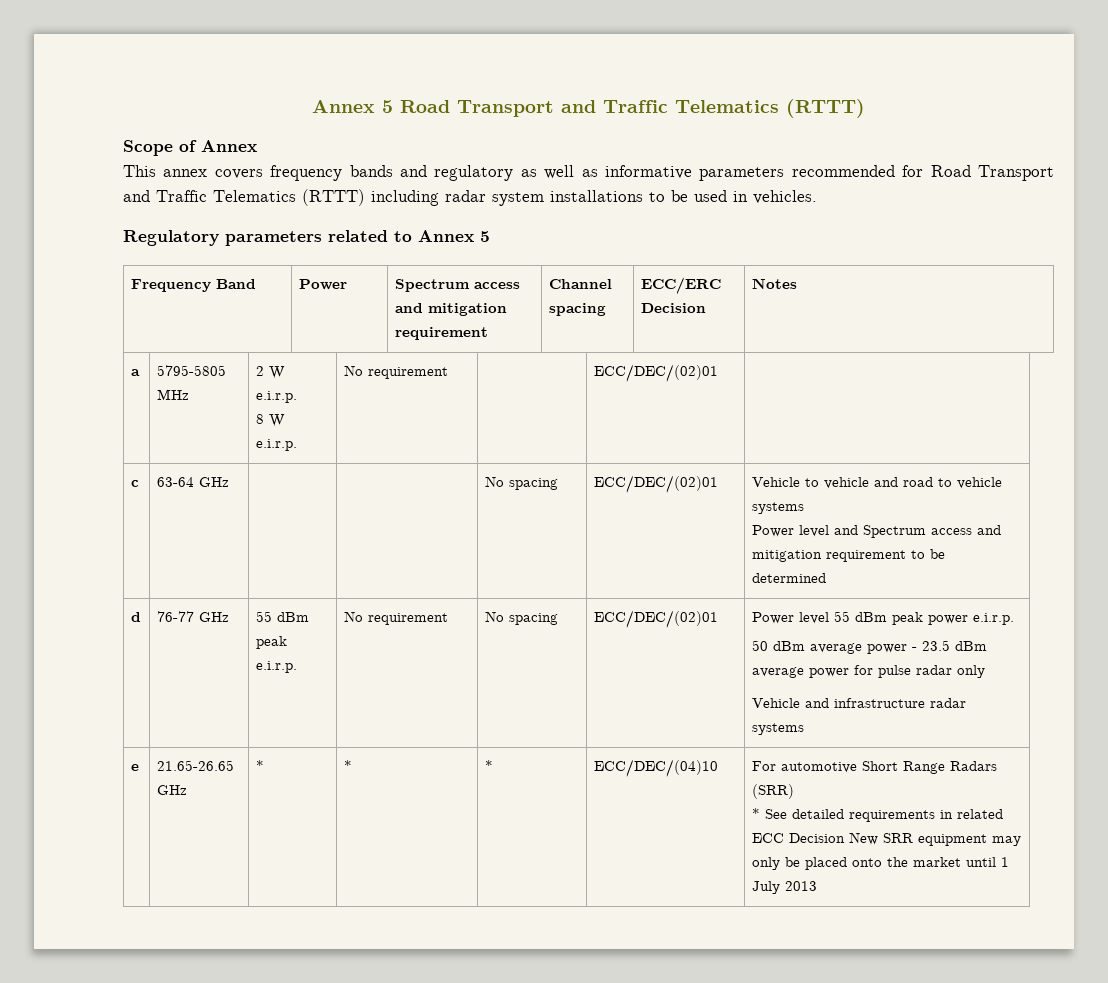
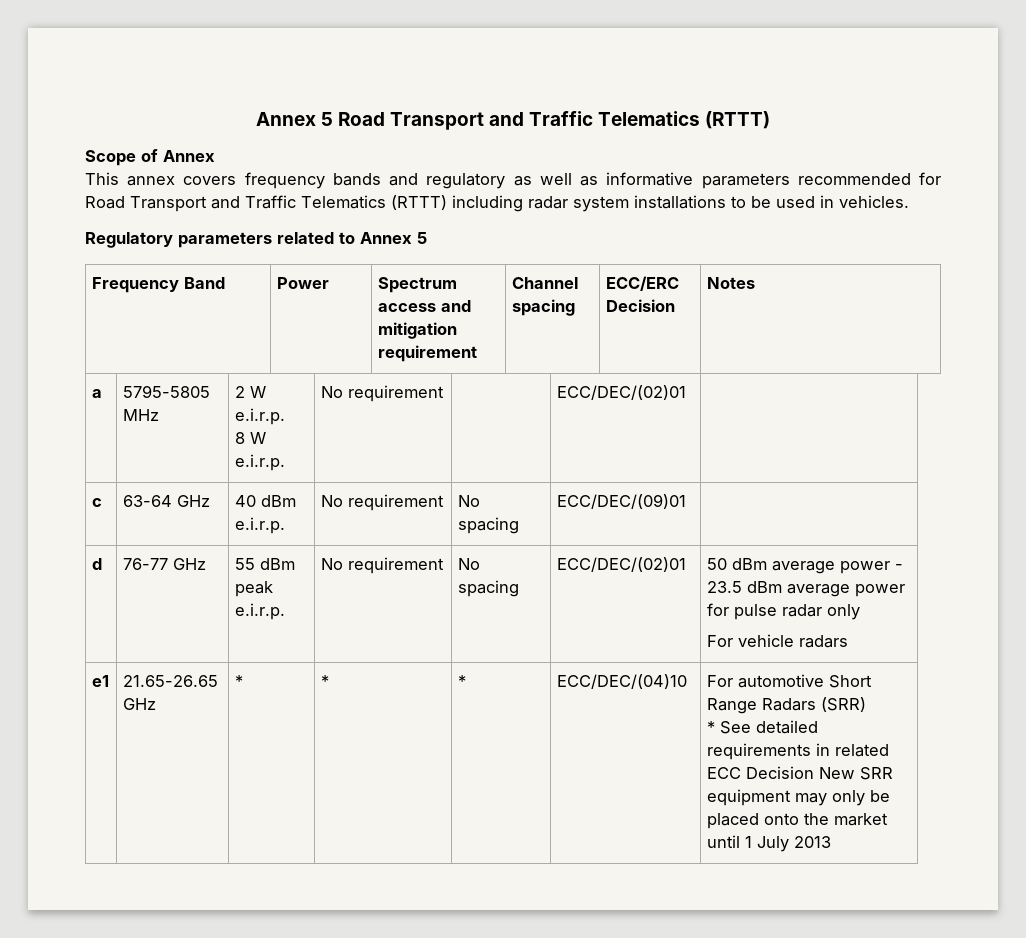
[484,476,558,490] [593,475,718,493] [751,477,1002,489] [751,502,804,514] [751,525,1001,538] [751,549,945,562] [751,573,826,583] | | No spacing | ECC/DEC/(02)01 | Vehicle to vehicle and road to vehicle systems // Power level and Spectrum access and mitigation requirement to be determined -> [234,495,296,507] [234,517,285,534] [320,494,444,511] [457,495,480,507] [457,517,519,534] [556,494,686,509] 40 dBm e.i.r.p. | No requirement | No spacing | ECC/DEC/(09)01 |
[751,611,1014,625] Power level 55 dBm peak power e.i.r.p. // -> (686, 564) none
[751,698,966,708] [751,723,804,735] [130,764,139,771] Vehicle and infrastructure radar systems // e -> [706,634,848,648] [91,675,109,687] For vehicle radars // e1

